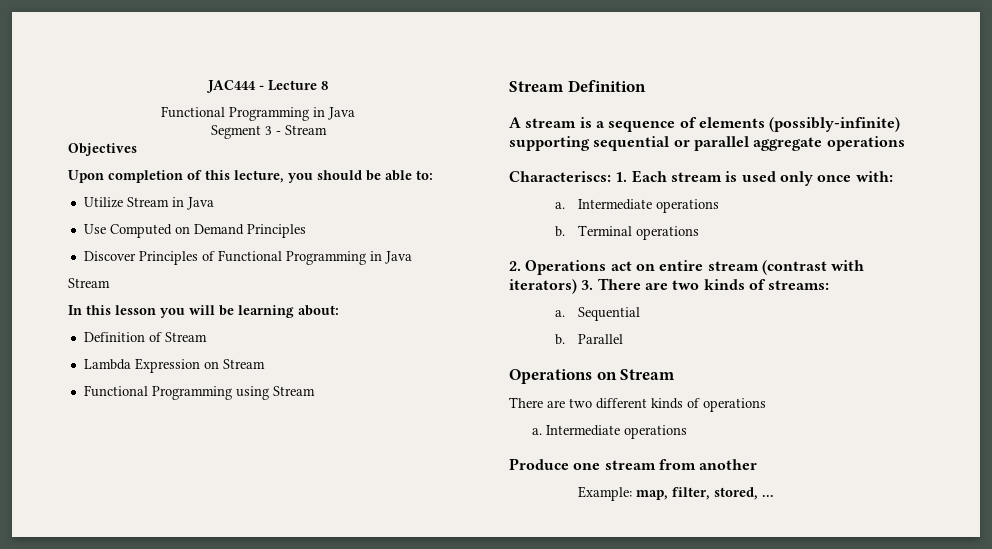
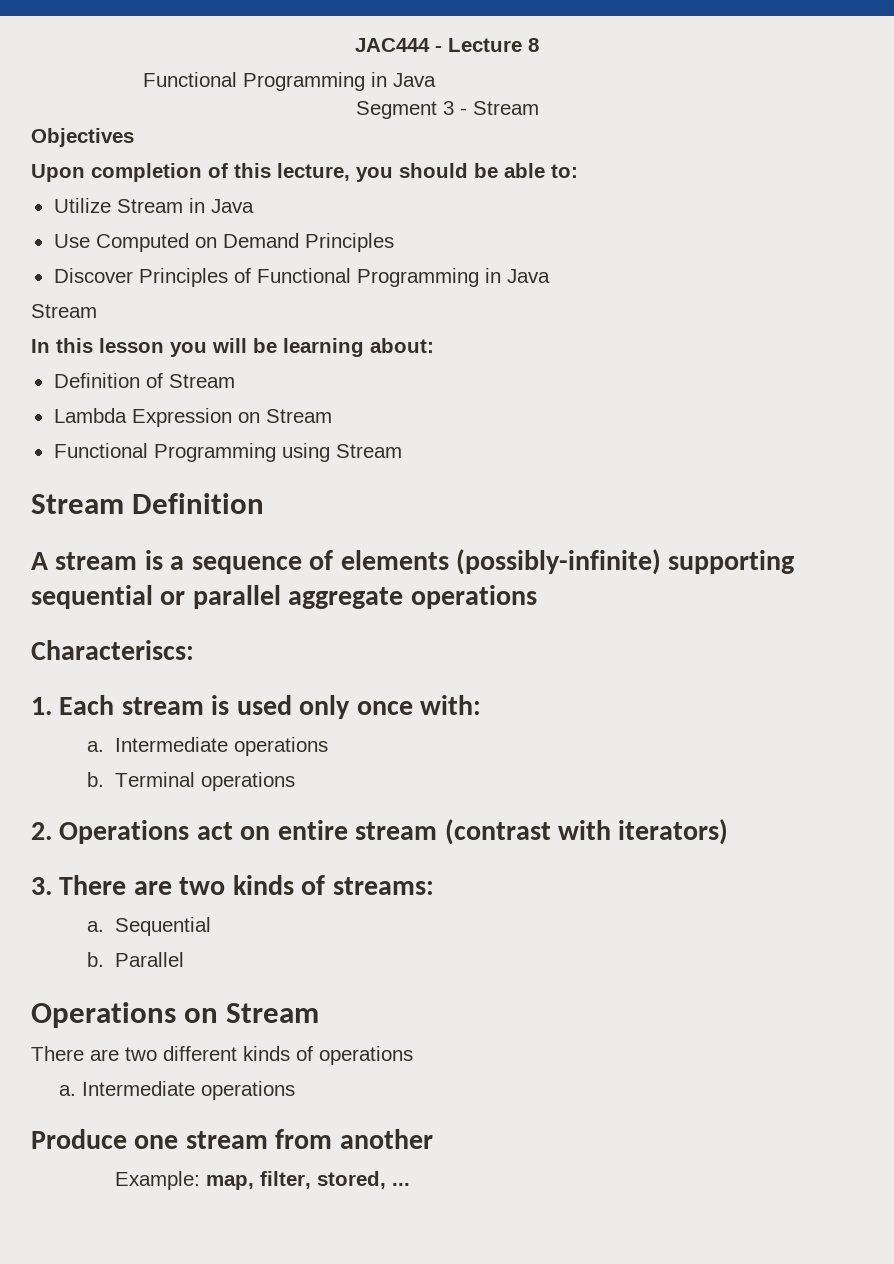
(611, 176) none -> (194, 650) //
(577, 286) none -> (729, 832) //

